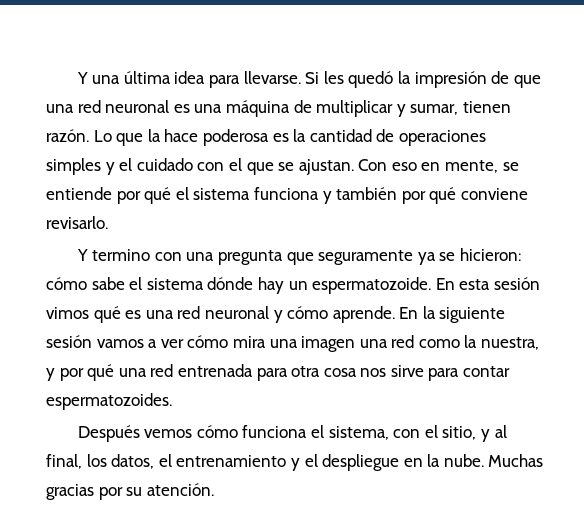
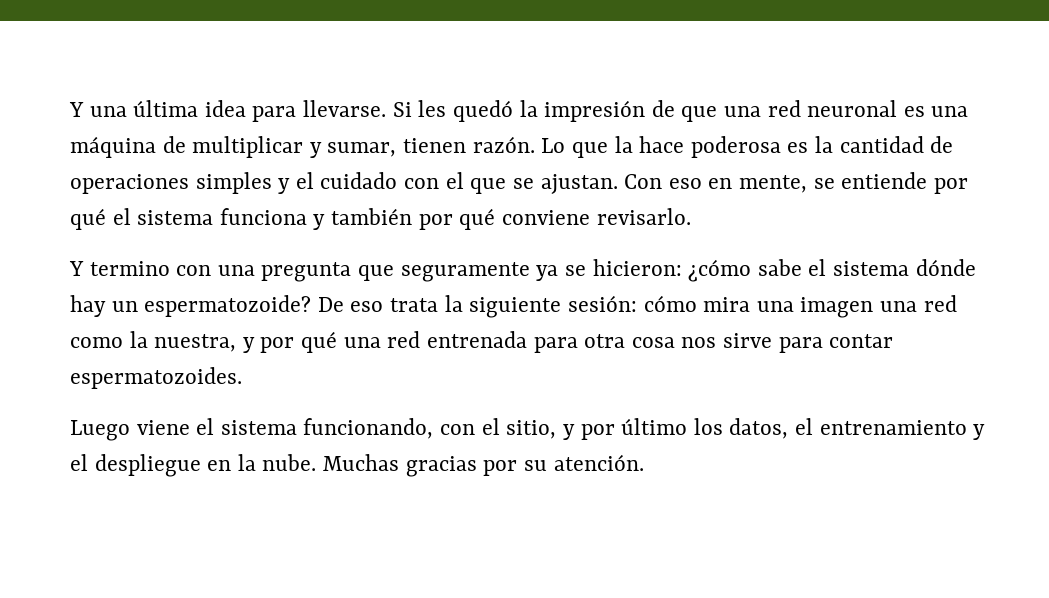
[46,277,87,290] cómo -> [688,259,752,282] ¿cómo
[312,277,540,294] [46,306,506,323] [46,335,184,348] espermatozoide. En esta sesión vimos qué es una red neuronal y cómo aprende. En la siguiente sesión vamos a ver -> [144,295,637,318] espermatozoide? De eso trata la siguiente sesión:
[77,425,389,442] Después vemos cómo funciona el sistema, -> [70,418,434,441] Luego viene el sistema funcionando,
[494,425,507,438] [46,454,82,469] al final, -> [580,418,688,440] por último

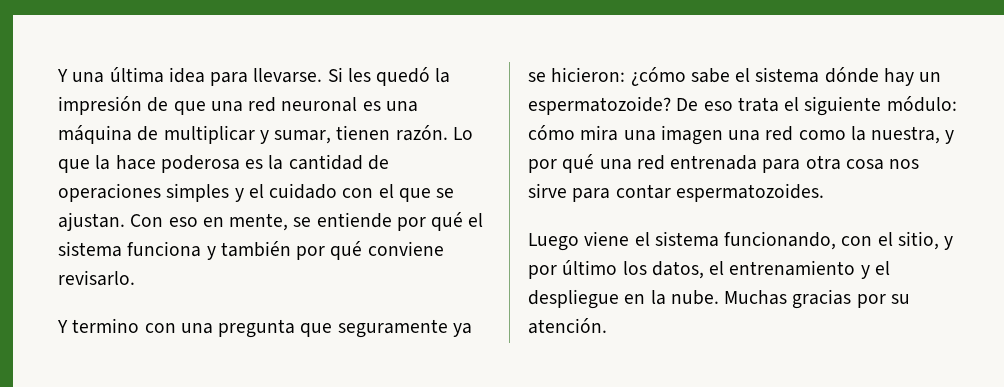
[444,295,637,318] la siguiente sesión: -> [784,96,957,116] el siguiente módulo:

